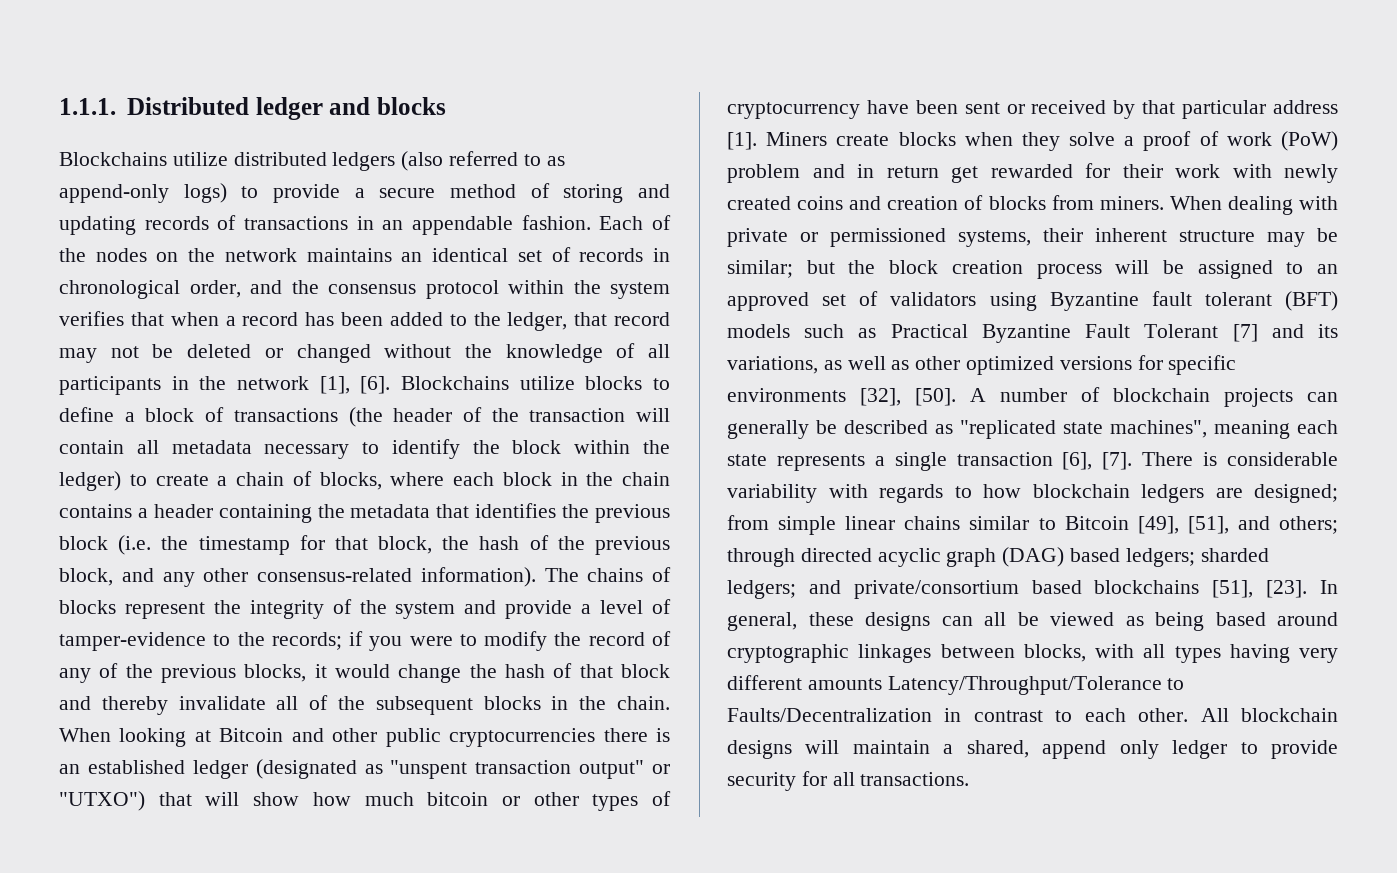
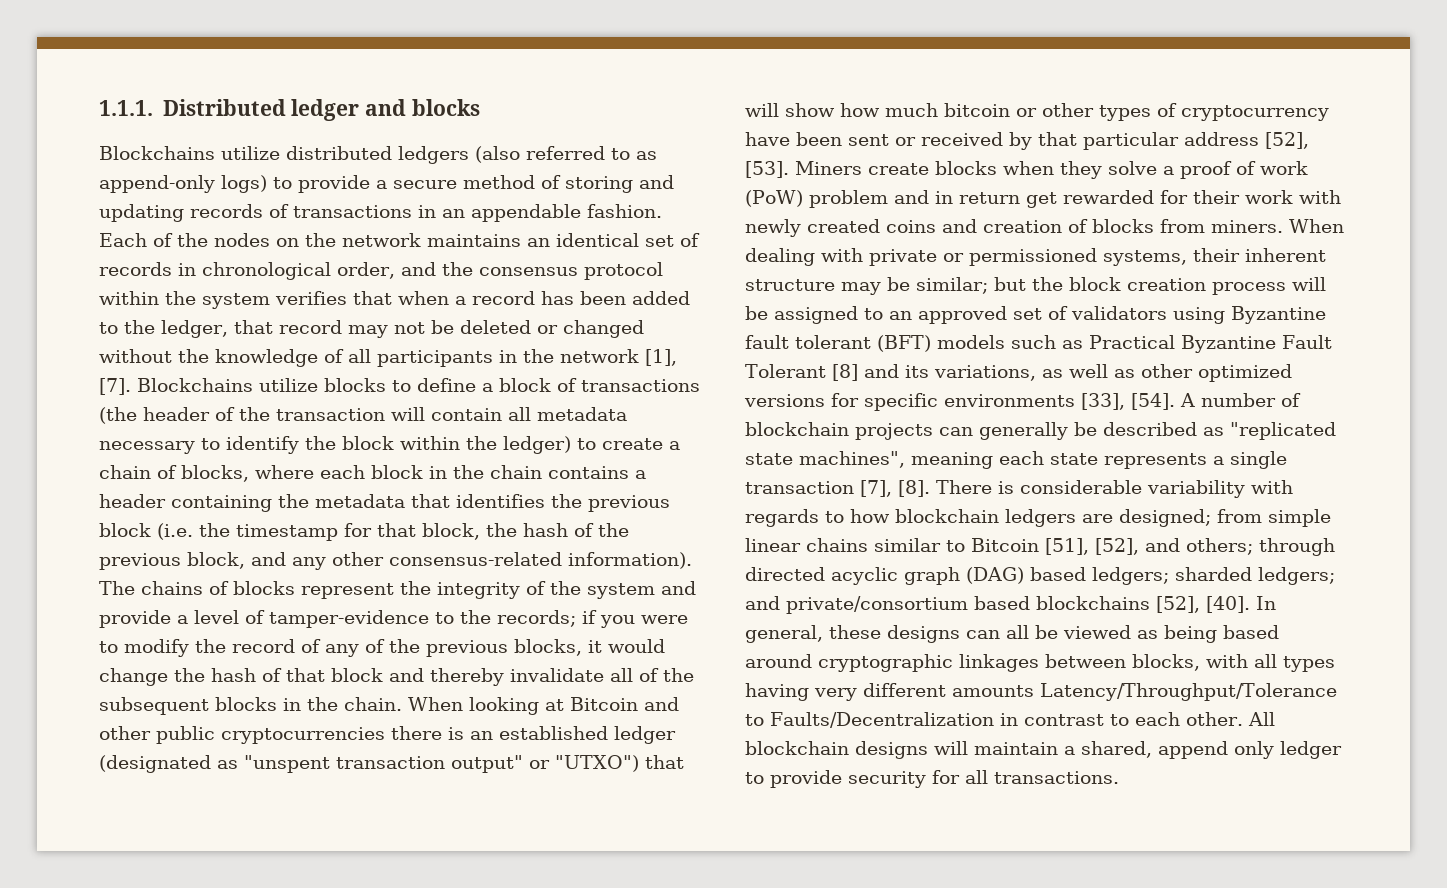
[360,376,391,394] [6]. -> [99,378,131,395] [7].
[727,132,757,150] [1]. -> [1265,132,1309,149] [745,161,789,178] [52], [53].
[1232,324,1258,342] [7] -> [831,364,858,381] [8]
[860,388,956,406] [32], [50]. -> [1081,393,1175,410] [33], [54].
[1062,452,1133,470] [6], [7]. -> [860,480,930,497] [7], [8].
[1137,516,1229,534] [49], [51], -> [1045,538,1139,555] [51], [52],
[1212,580,1308,598] [51], [23]. -> [1156,596,1250,613] [52], [40].

